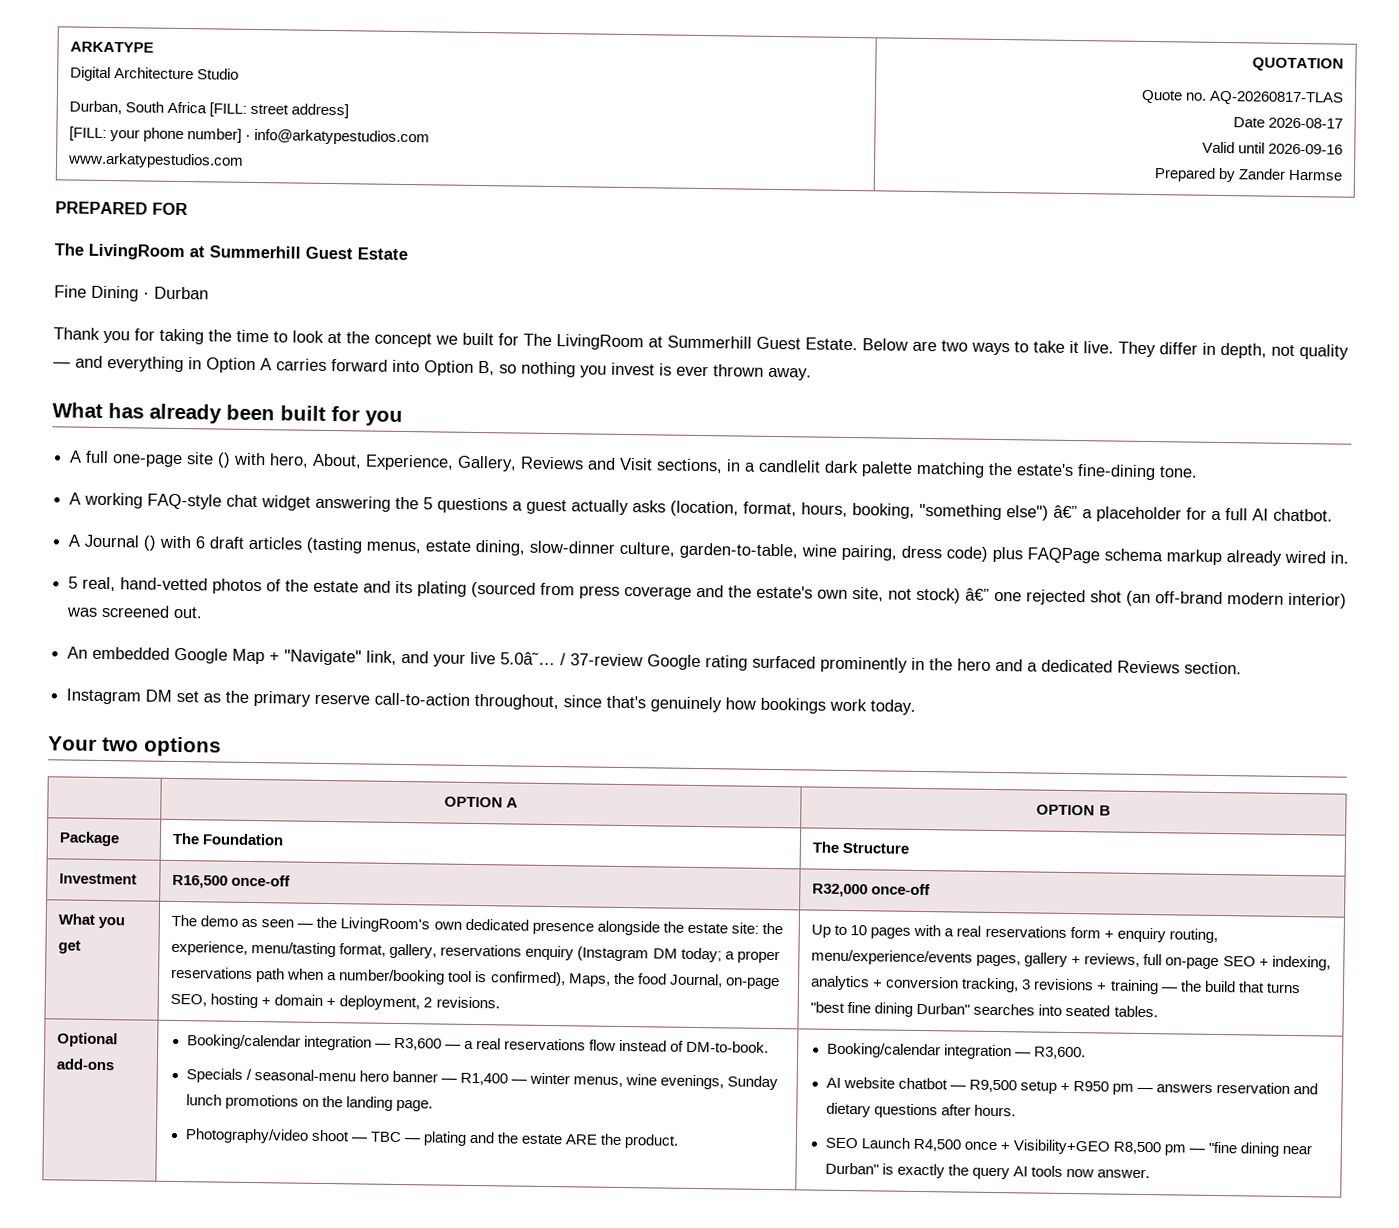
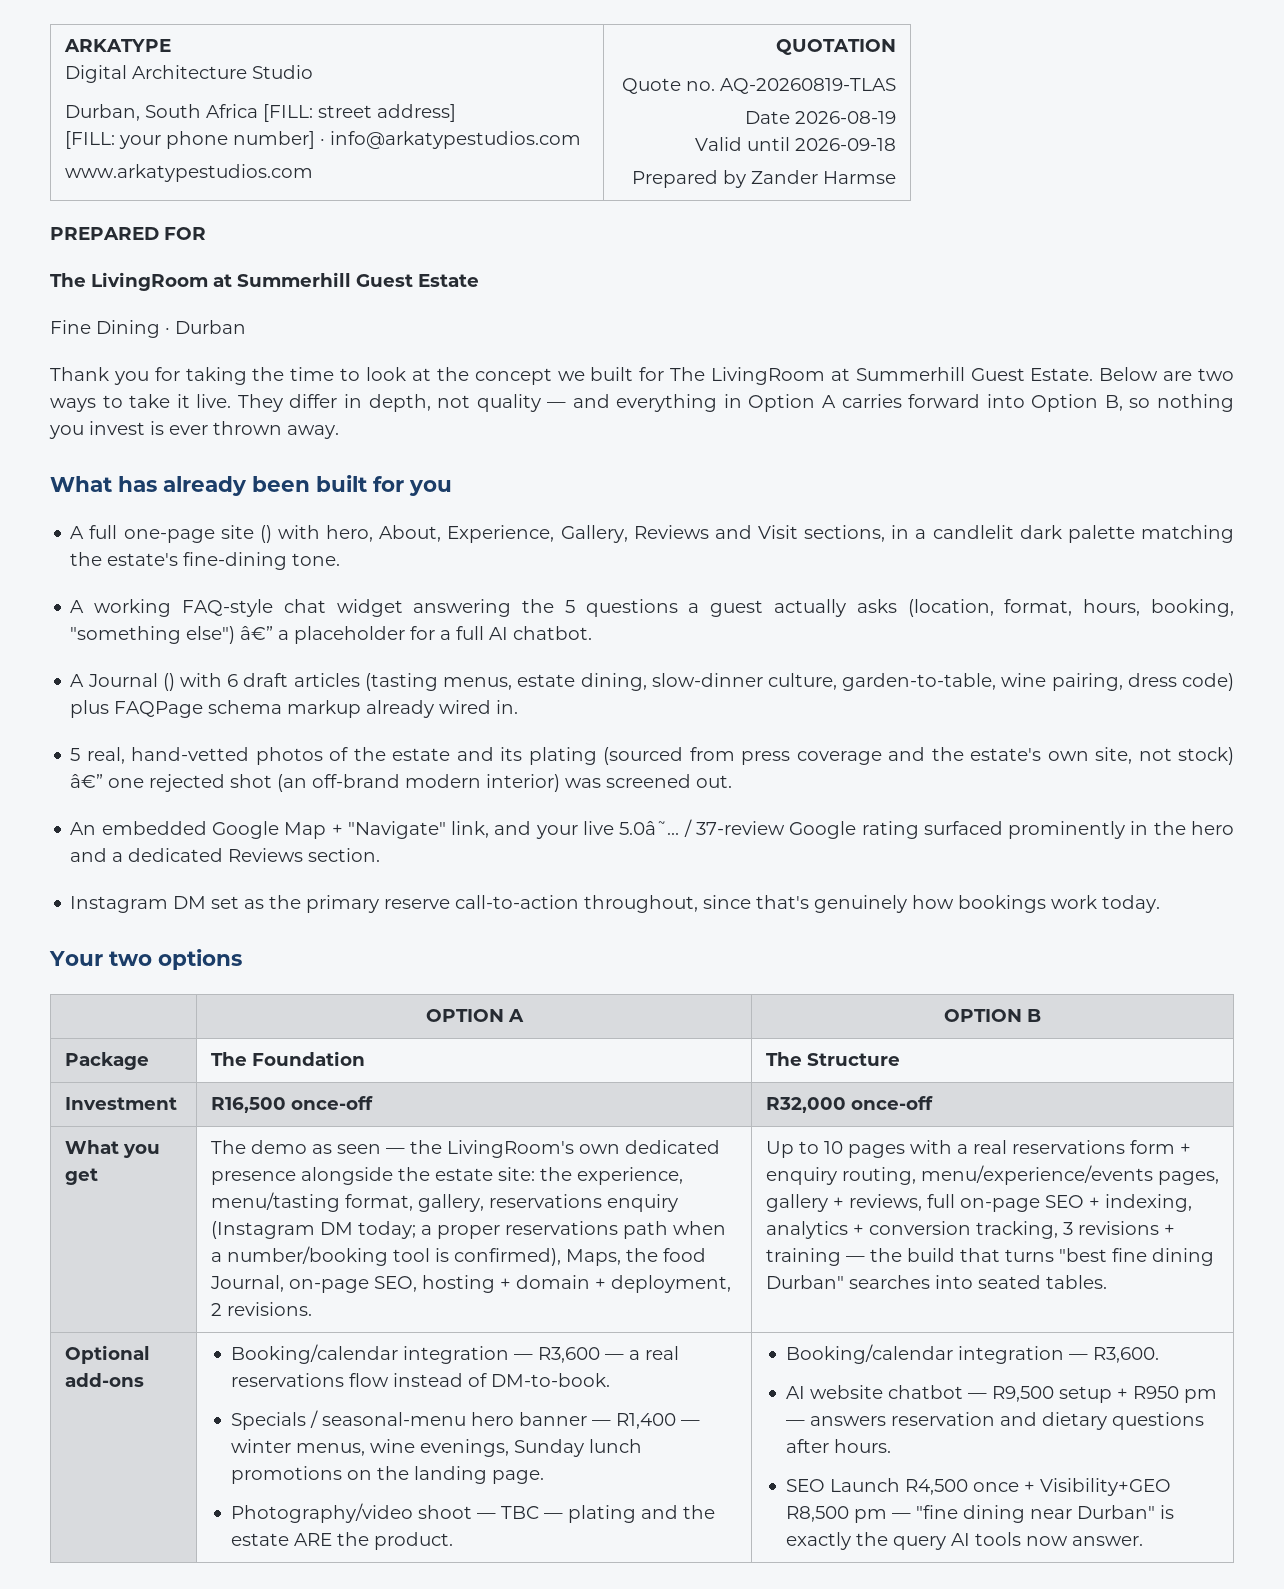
[1208,90,1344,106] AQ-20260817-TLAS -> [720,78,897,94] AQ-20260819-TLAS
[1267,117,1343,129] 2026-08-17 -> [795,111,897,124] 2026-08-19
[1267,143,1343,155] 2026-09-16 -> [795,138,897,151] 2026-09-18

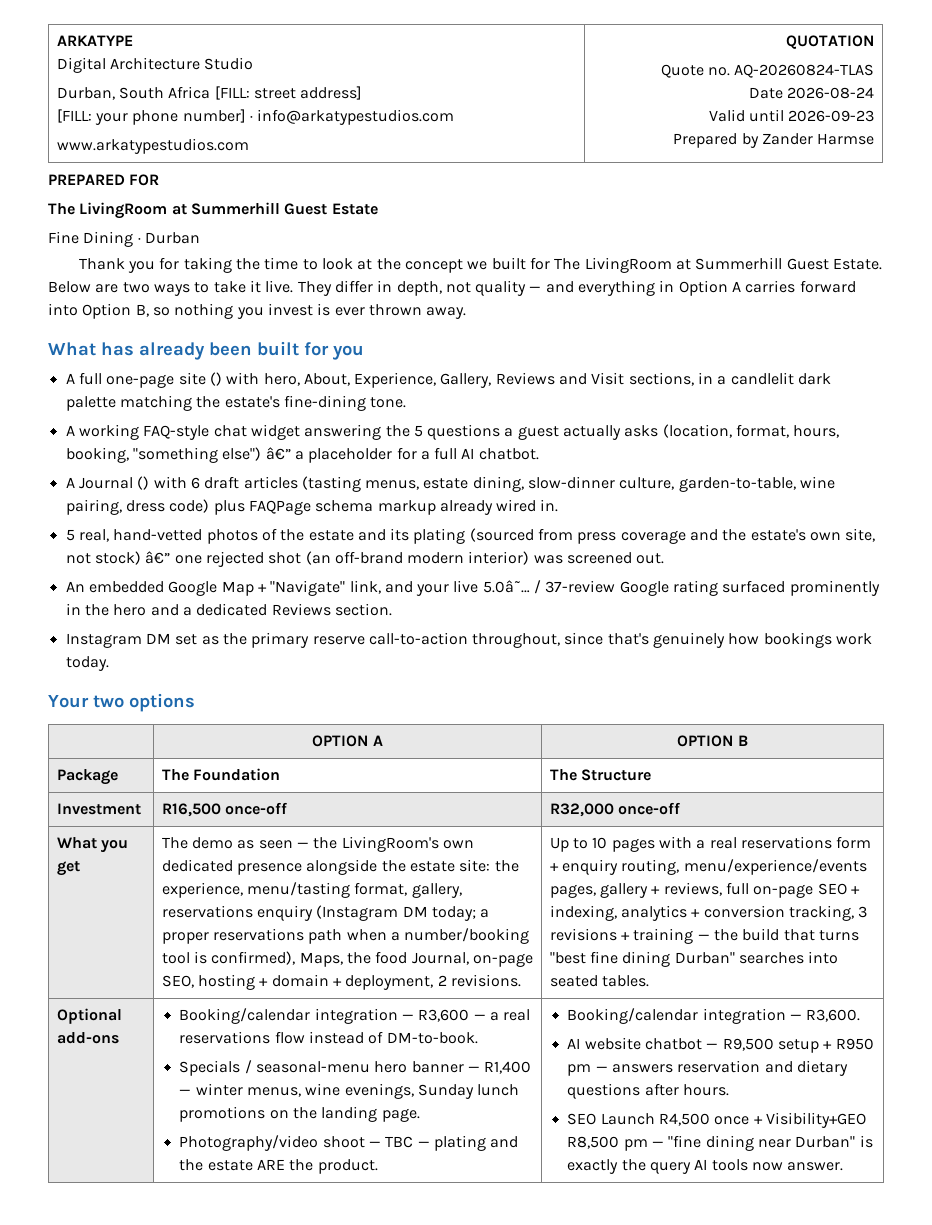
[720,78,897,94] AQ-20260819-TLAS -> [734,64,875,78] AQ-20260824-TLAS
[795,111,897,124] 2026-08-19 -> [787,87,875,99] 2026-08-24
[795,138,897,151] 2026-09-18 -> [788,110,875,122] 2026-09-23

